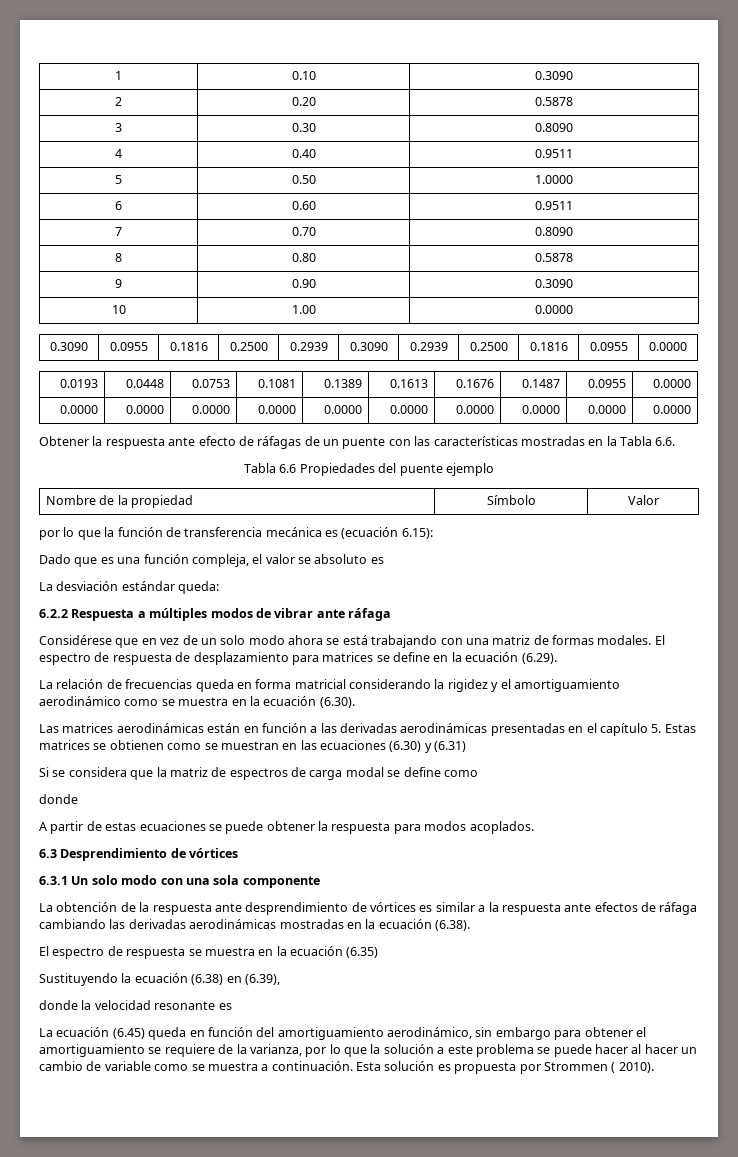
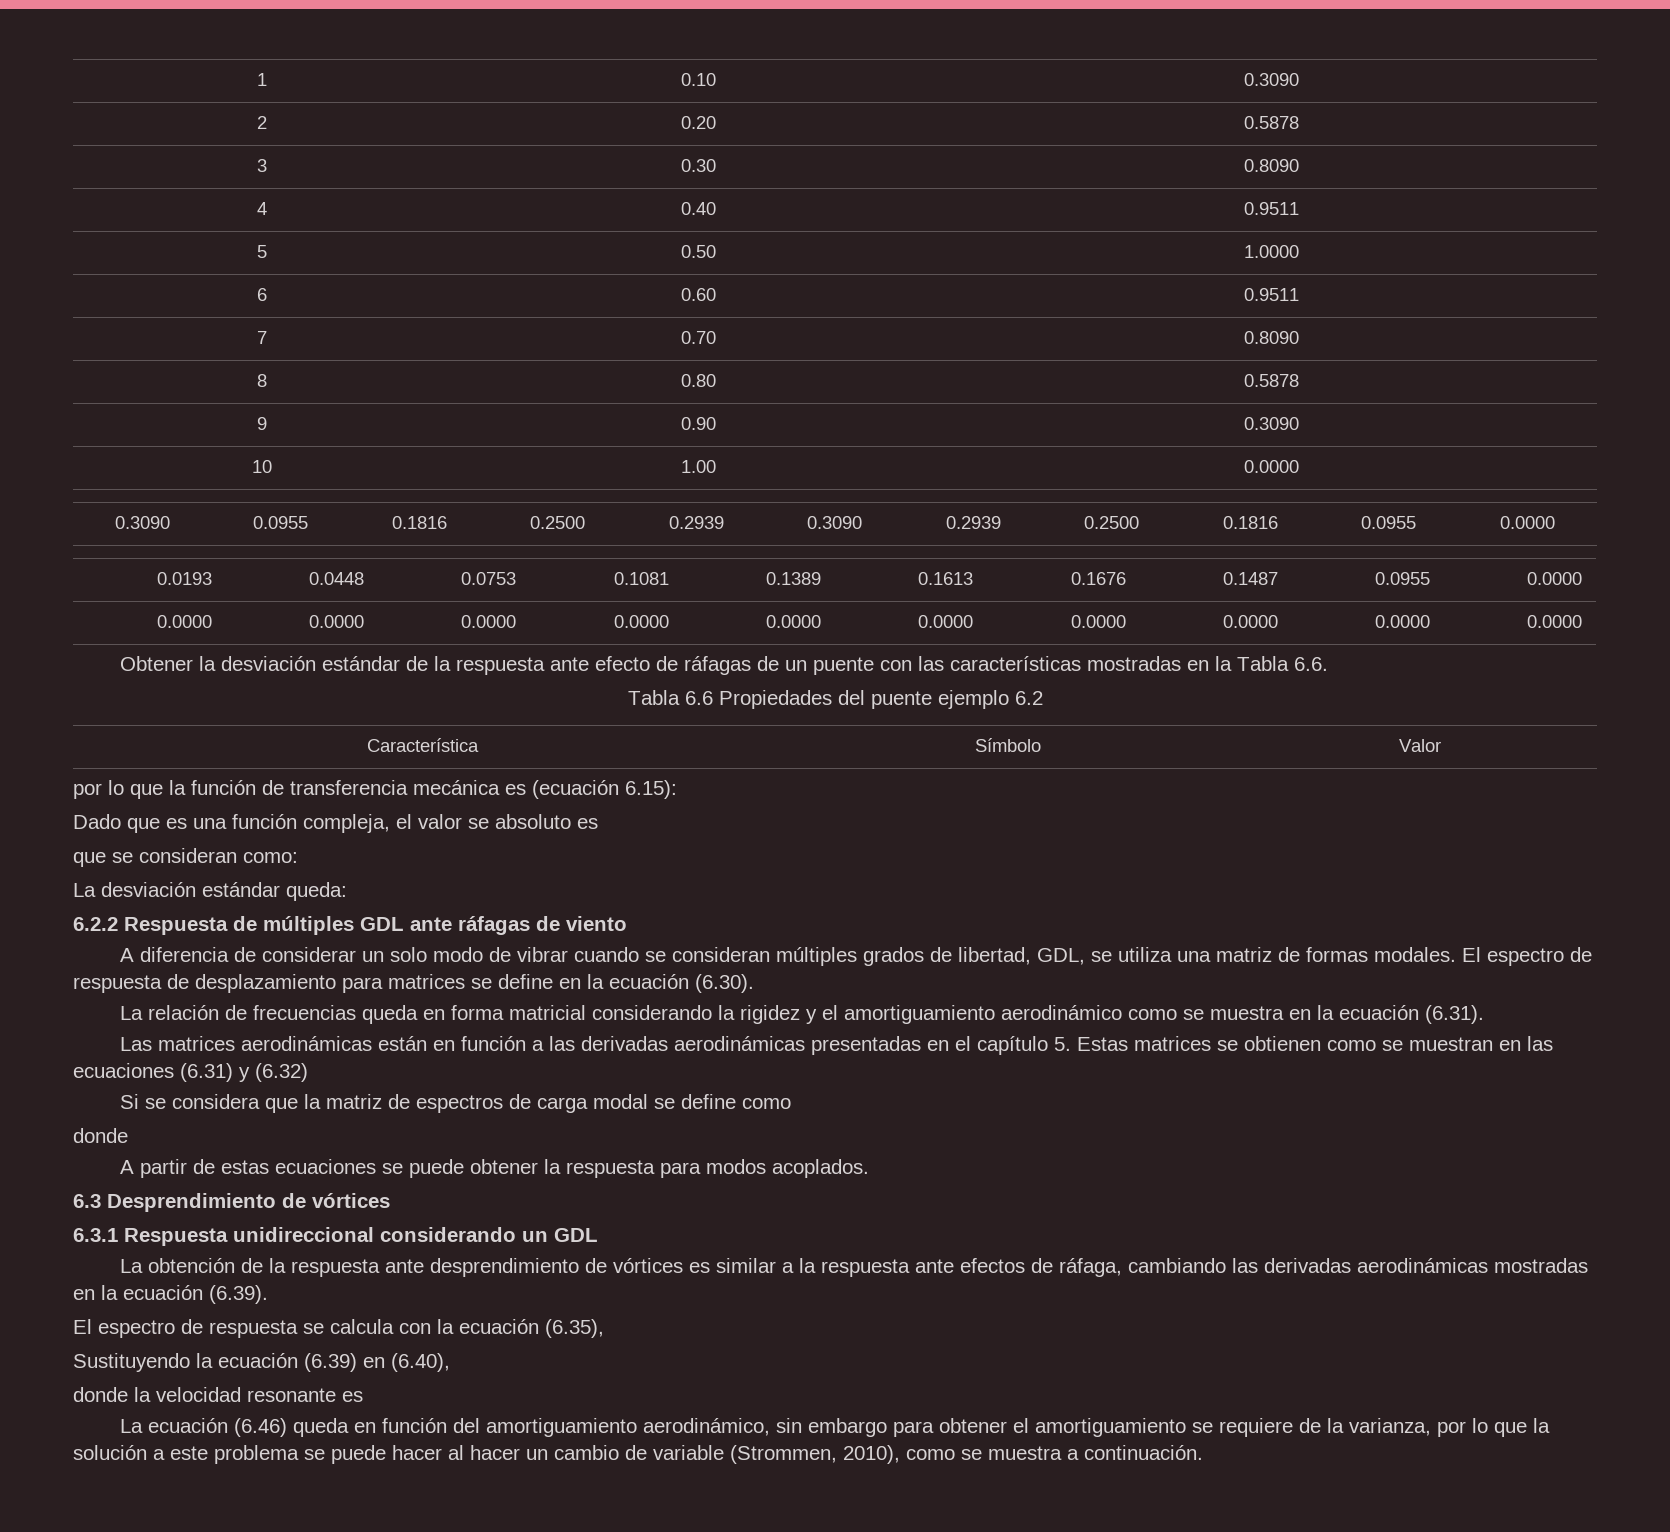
(103, 441) none -> [220,656,451,671] desviación estándar de la
[46,495,194,508] // Nombre de la propiedad -> [1014,691,1043,705] [367,738,479,752] 6.2 // Característica
(384, 560) none -> [73,848,298,867] // que se consideran como:
[137,608,391,621] [39,635,463,648] a múltiples modos de vibrar ante ráfaga // Considérese que en vez de un solo modo ahora se está trabajando con -> [233,916,627,935] [119,947,1172,966] de múltiples GDL ante ráfagas de viento // A diferencia de considerar un solo modo de vibrar cuando se consideran múltiples grados de libertad, GDL, se utiliza
[521,653,557,664] (6.29). -> [695,974,754,993] (6.30).
[319,697,355,708] (6.30). -> [1424,1005,1484,1024] (6.31).
[389,741,467,753] (6.30) y (6.31) -> [180,1063,308,1082] (6.31) y (6.32)
[71,875,320,888] Un solo modo con una sola componente -> [124,1227,598,1246] Respuesta unidireccional considerando un GDL
[659,902,698,915] ráfaga -> [1058,1258,1122,1277] ráfaga,
[435,920,470,931] (6.38). -> [209,1285,268,1304] (6.39).
[204,946,379,958] muestra en la ecuación (6.35) -> [330,1319,604,1338] calcula con la ecuación (6.35),
[191,974,280,985] (6.38) en (6.39), -> [304,1353,450,1372] (6.39) en (6.40),
[112,1028,145,1039] (6.45) -> [233,1418,287,1437] (6.46)
(151, 1066) none -> [730,1445,900,1464] (Strommen, 2010),
[356,1061,654,1074] Esta solución es propuesta por Strommen ( 2010). -> (1203, 1452) none

